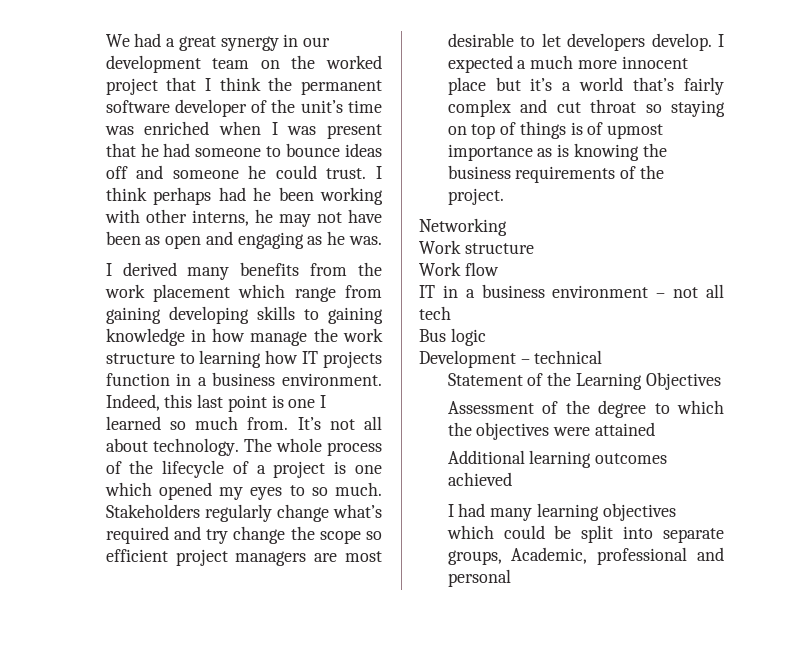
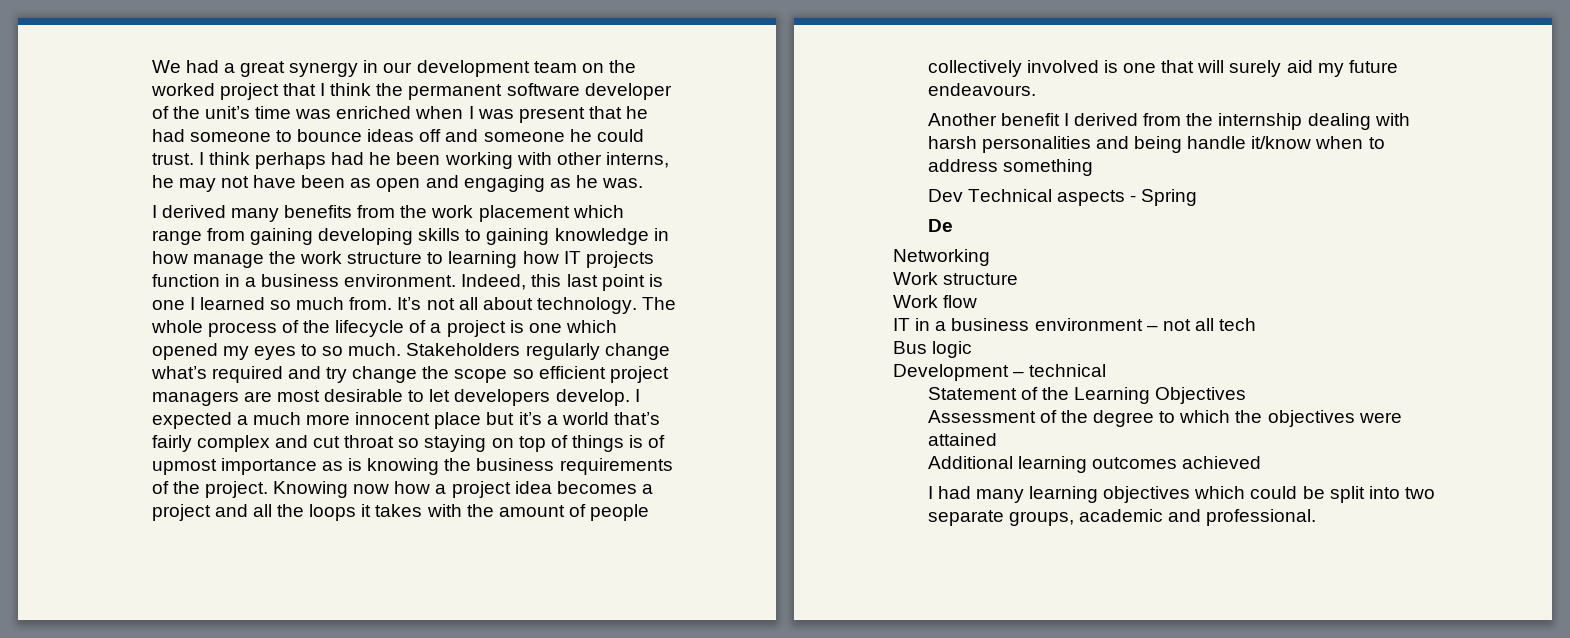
(504, 196) none -> [272,481,653,498] [151,504,650,521] [927,60,1398,77] [927,83,1036,96] [927,113,1410,130] [927,136,1385,153] [927,159,1093,176] [927,189,1198,206] [927,219,953,232] Knowing now how a project idea becomes a project and all the loops it takes with the amount of people collectively involved is one that will surely aid my future endeavours. // Another benefit I derived from the internship dealing with harsh personalities and being handle it/know when to address something // Dev Technical aspects - Spring // De
(654, 532) none -> [1404,487,1435,499] two
[511,547,724,565] [447,569,511,587] Academic, professional and personal -> [1078,509,1317,526] academic and professional.

